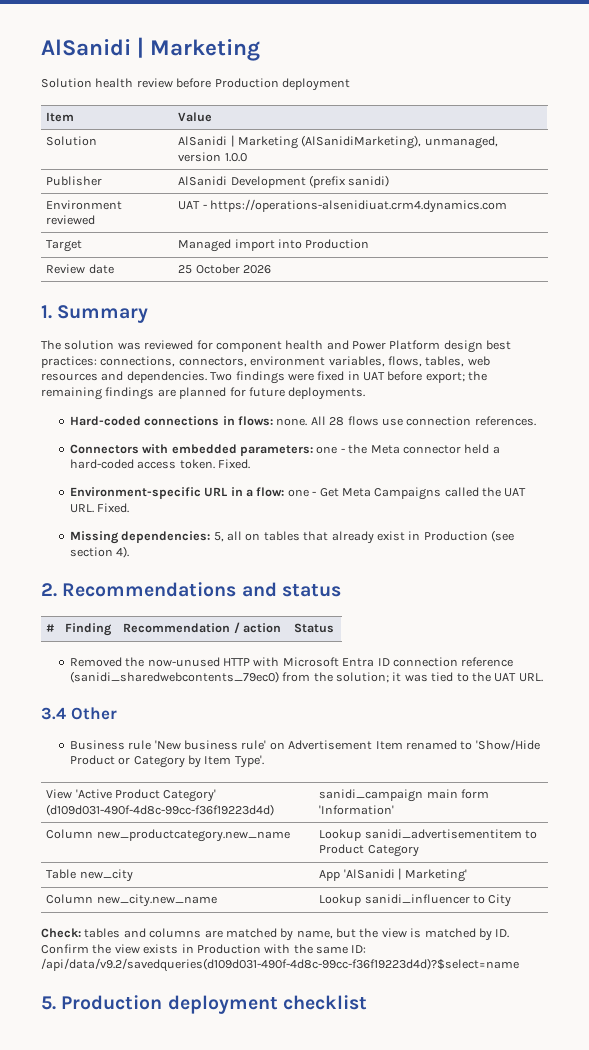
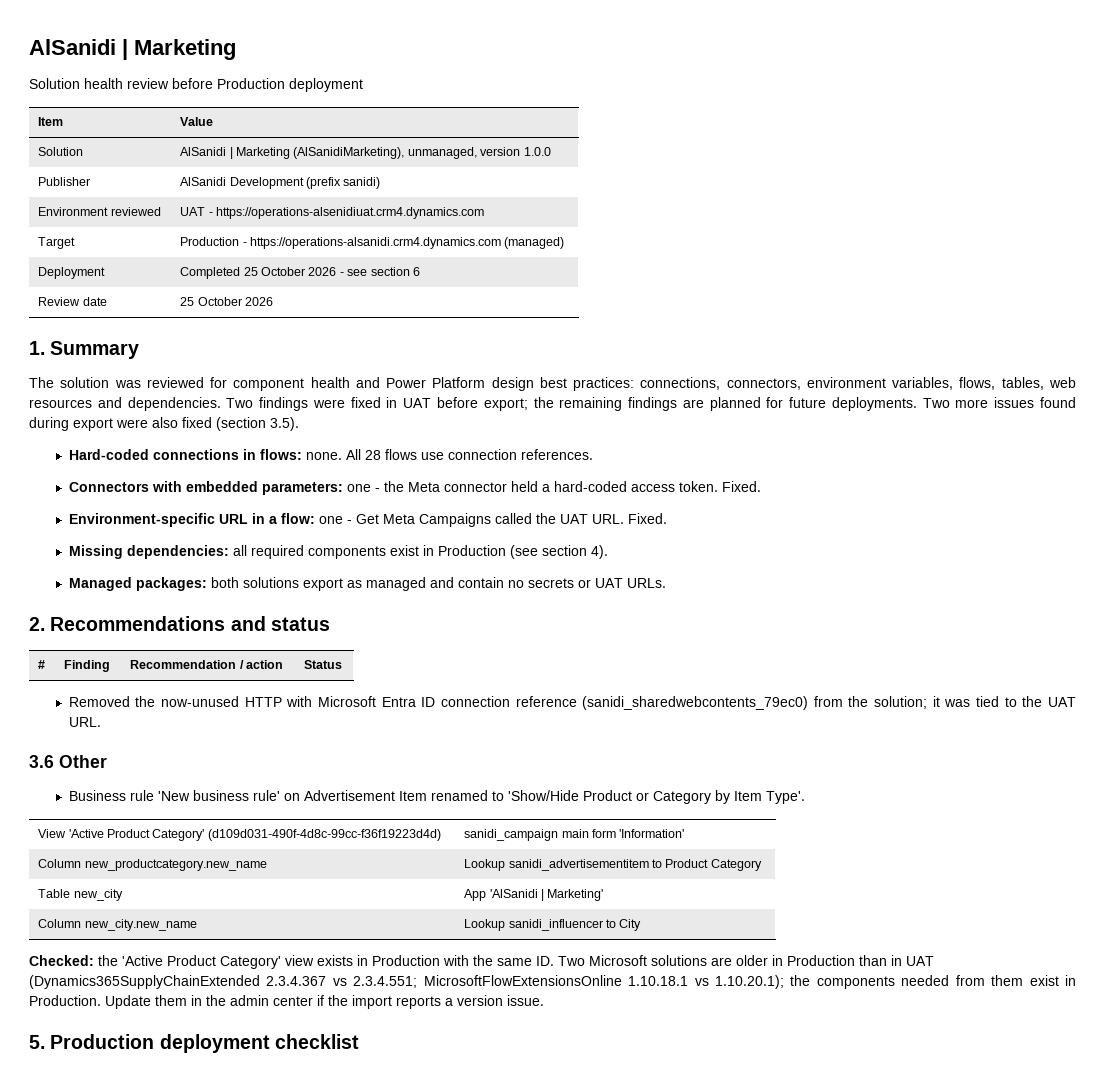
[178,239,370,252] Managed import into Production -> [180,237,565,249] [38,267,106,279] [180,267,420,279] Production - https://operations-alsanidi.crm4.dynamics.com (managed) // Deployment | Completed 25 October 2026 - see section 6
(366, 393) none -> [922,397,1076,408] [29,417,299,431] Two more issues found during export were also fixed (section 3.5).
[213,531,374,544] 5, all on tables that already -> [232,545,386,559] all required components
(130, 552) none -> [68,577,666,591] // Managed packages: both solutions export as managed and contain no secrets or UAT URLs.
[41,707,66,720] 3.4 -> [29,755,54,768] 3.6
[41,928,510,941] [41,944,112,954] Check: tables and columns are matched by name, but the view is matched by ID. Confirm the -> [29,955,281,969] Checked: the 'Active Product Category'
[351,945,367,953] [41,958,519,972] ID: /api/data/v9.2/savedqueries(d109d031-490f-4d8c-99cc-f36f19223d4d)?$select=name -> [536,955,934,966] [29,975,1077,989] [29,995,544,1009] ID. Two Microsoft solutions are older in Production than in UAT (Dynamics365SupplyChainExtended 2.3.4.367 vs 2.3.4.551; MicrosoftFlowExtensionsOnline 1.10.18.1 vs 1.10.20.1); the components needed from them exist in Production. Update them in the admin center if the import reports a version issue.

